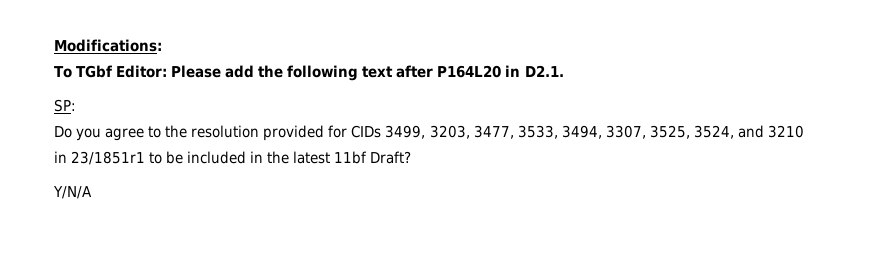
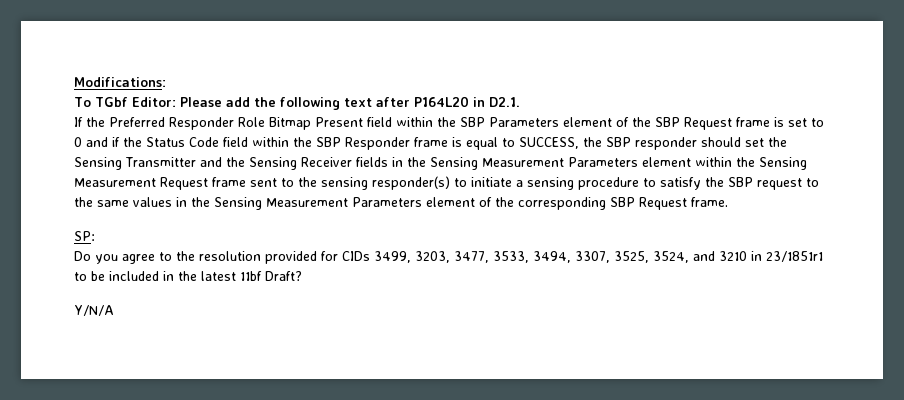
(564, 71) none -> [74,117,824,130] [74,137,787,150] [74,157,807,170] [74,176,819,190] [74,197,728,210] // If the Preferred Responder Role Bitmap Present field within the SBP Parameters element of the SBP Request frame is set to 0 and if the Status Code field within the SBP Responder frame is equal to SUCCESS, the SBP responder should set the Sensing Transmitter and the Sensing Receiver fields in the Sensing Measurement Parameters element within the Sensing Measurement Request frame sent to the sensing responder(s) to initiate a sensing procedure to satisfy the SBP request to the same values in the Sensing Measurement Parameters element of the corresponding SBP Request frame.

